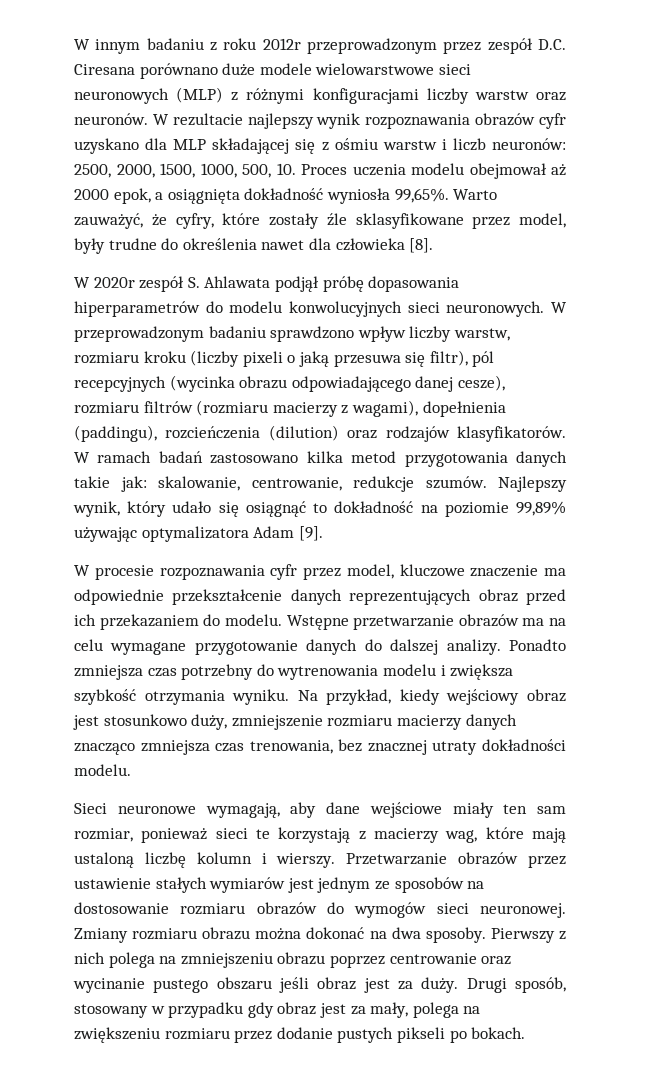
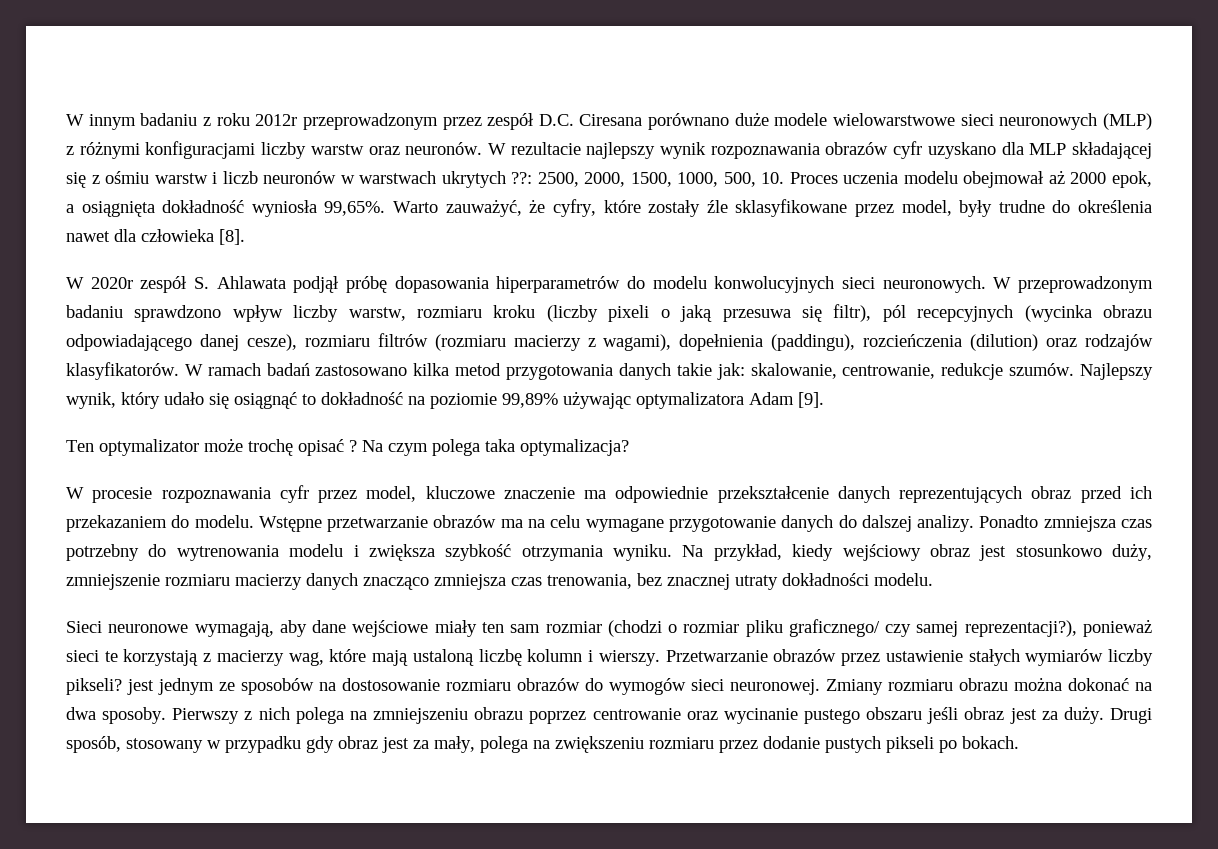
[492,138,566,150] neuronów: -> [263,171,533,188] neuronów w warstwach ukrytych ??:
(323, 533) none -> [66,438,629,456] // Ten optymalizator może trochę opisać ? Na czym polega taka optymalizacja?
[74,828,133,842] rozmiar, -> [545,619,1077,637] rozmiar (chodzi o rozmiar pliku graficznego/ czy samej reprezentacji?),
(286, 885) none -> [1107,649,1153,666] [66,678,122,695] liczby pikseli?

